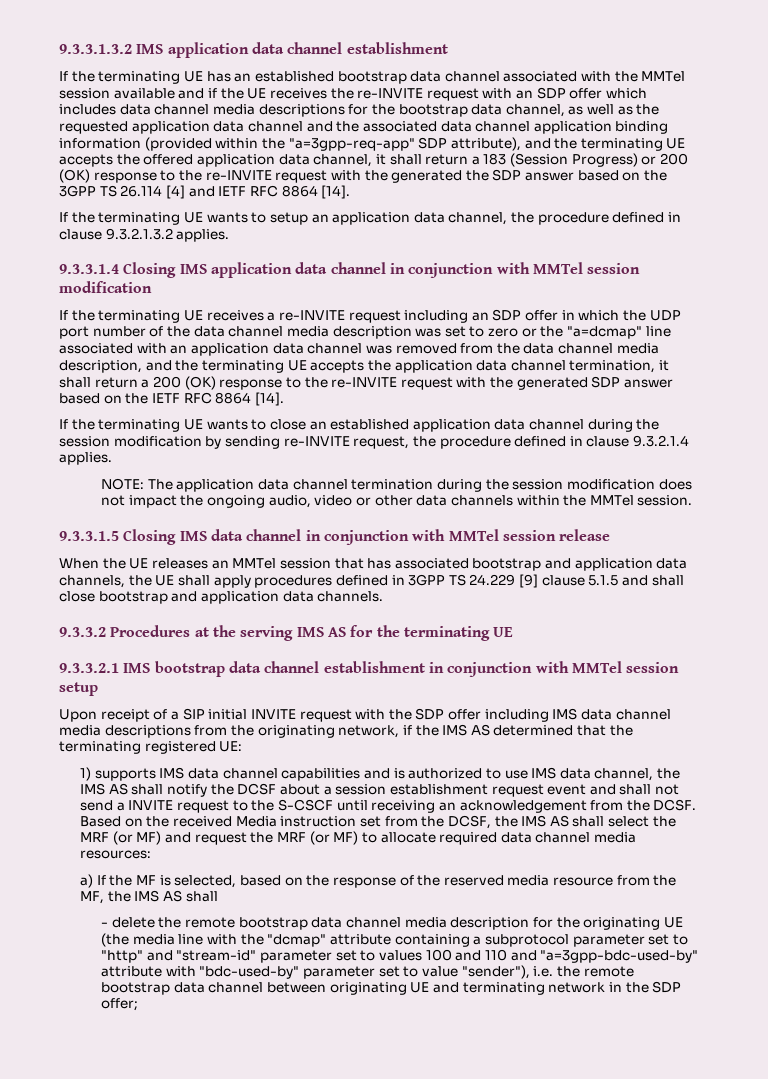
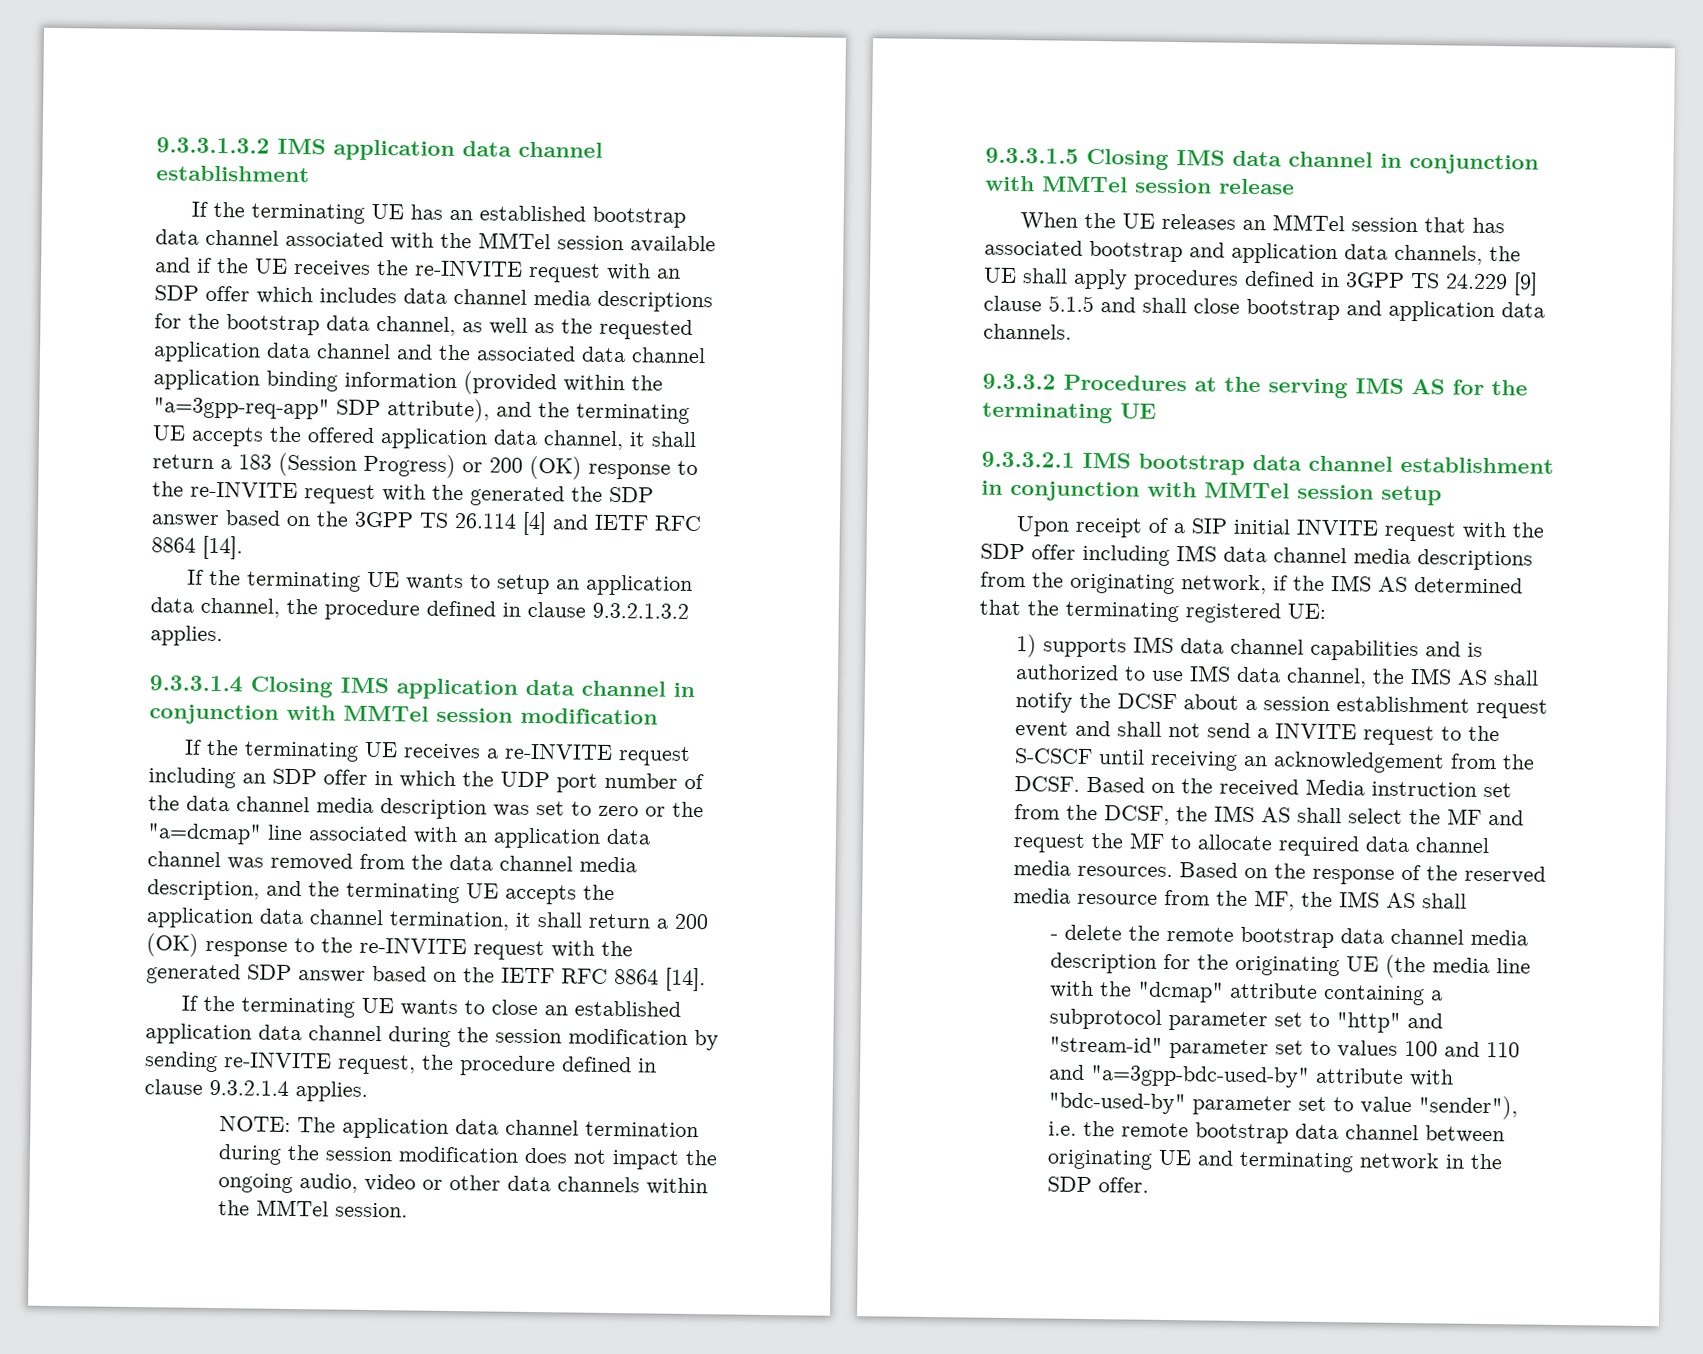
[80,831,359,845] MRF (or MF) and request the MRF (or MF) -> [1447,808,1525,826] [1013,832,1166,853] MF and request the MF
[80,850,152,859] [80,874,281,888] resources: // a) If the MF is selected, based -> [1077,862,1239,878] resources. Based
[101,998,139,1011] offer; -> [1097,1177,1149,1193] offer.

